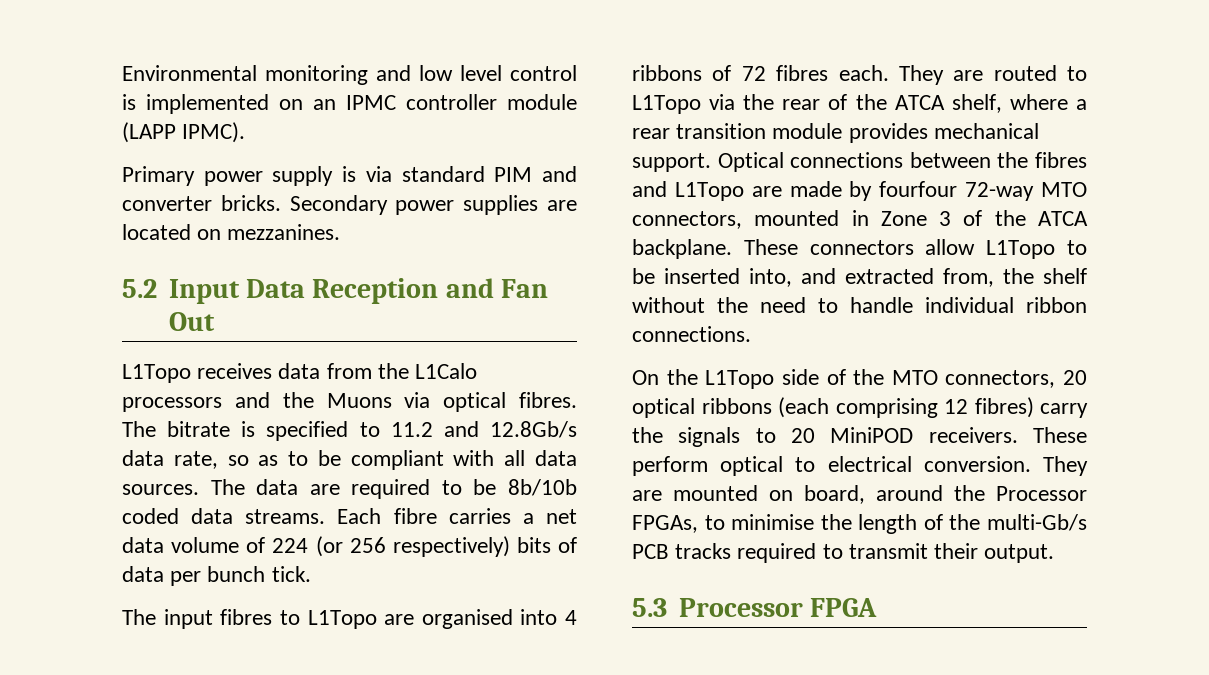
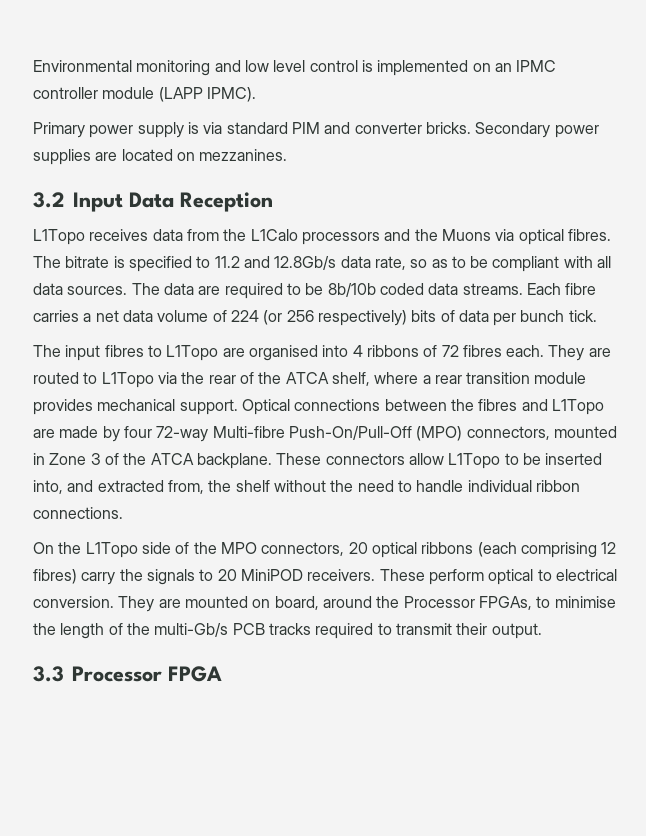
[122,279,157,298] 5.2 -> [33,192,65,208] 3.2
[445,278,549,298] [168,312,215,331] and Fan Out -> (273, 202) none
[879,181,1087,201] fourfour 72-way MTO -> [123,426,463,442] four 72-way Multi-fibre Push-On/Pull-Off (MPO)
[891,370,938,385] MTO -> [220,542,257,554] MPO
[632,598,667,617] 5.3 -> [33,666,64,682] 3.3

